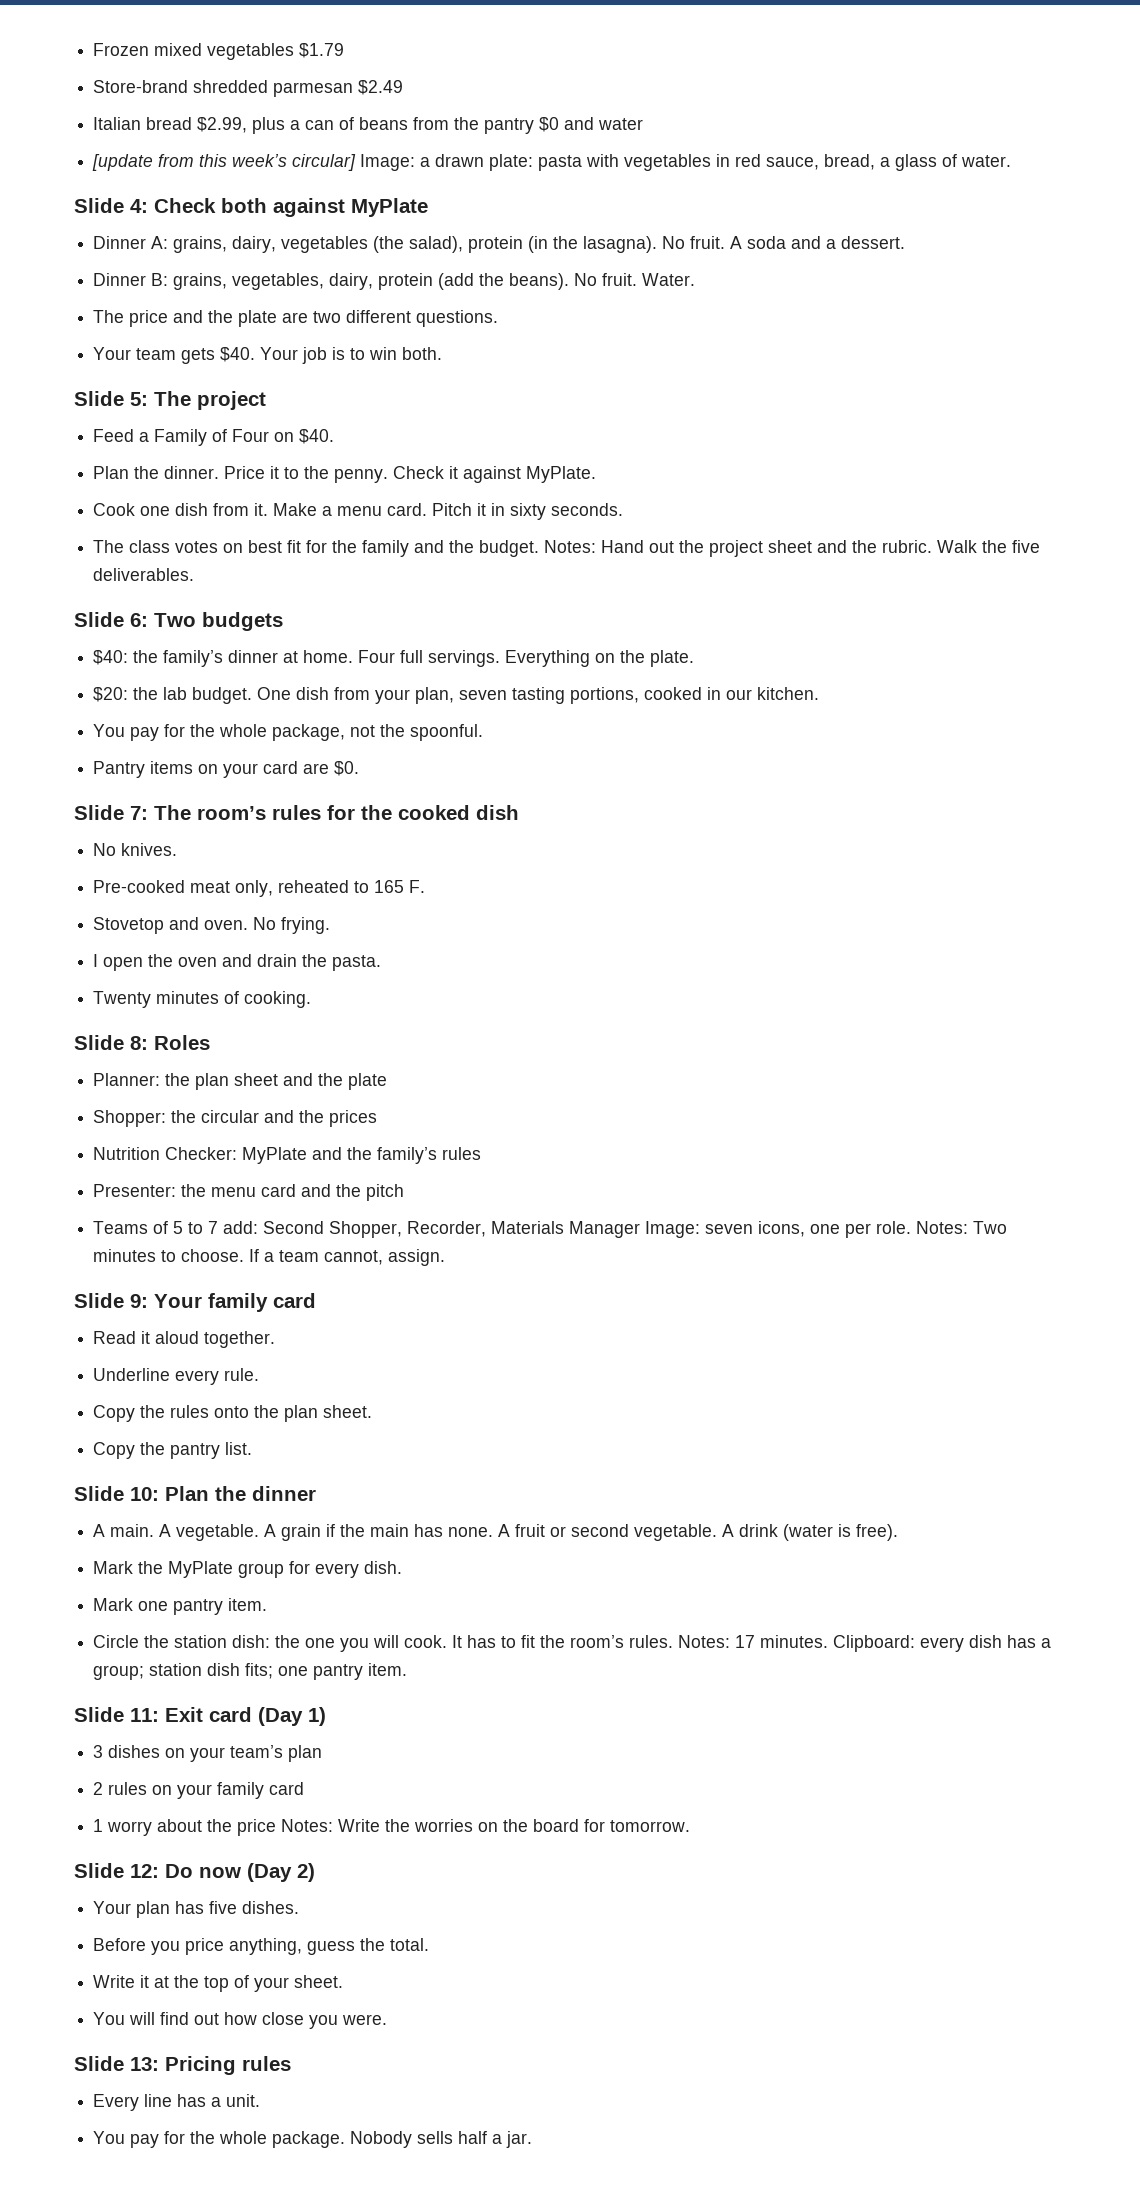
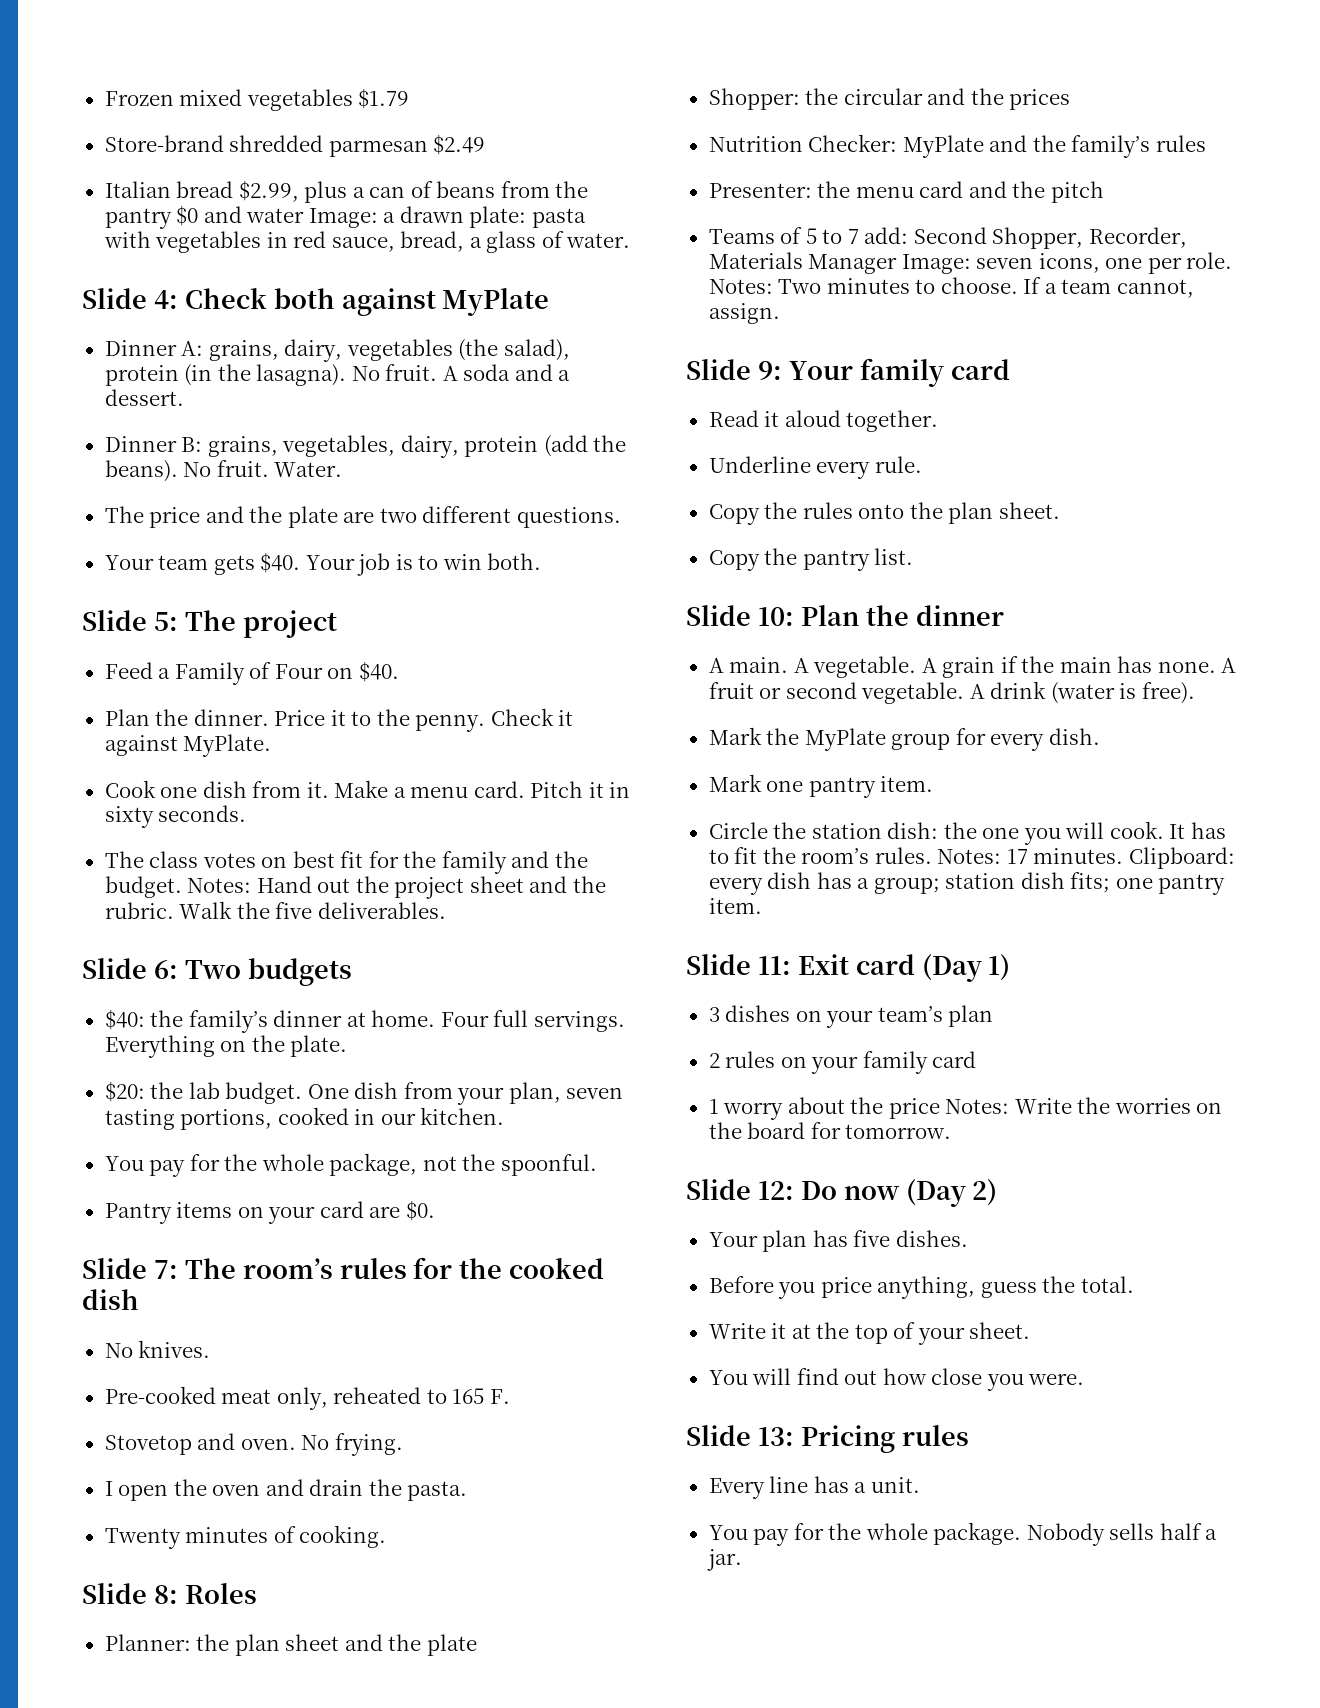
[92,154,357,171] // [update from this week’s circular] -> (305, 215) none

